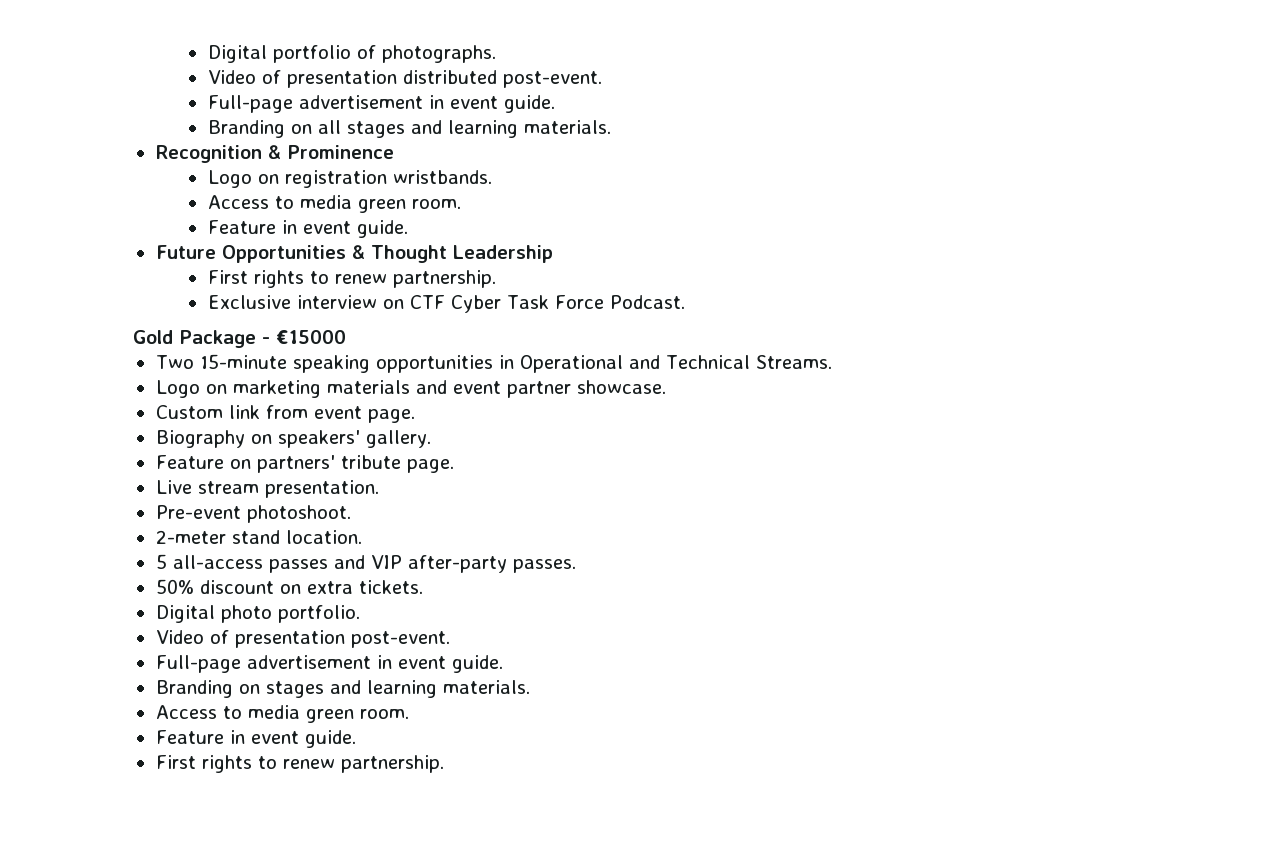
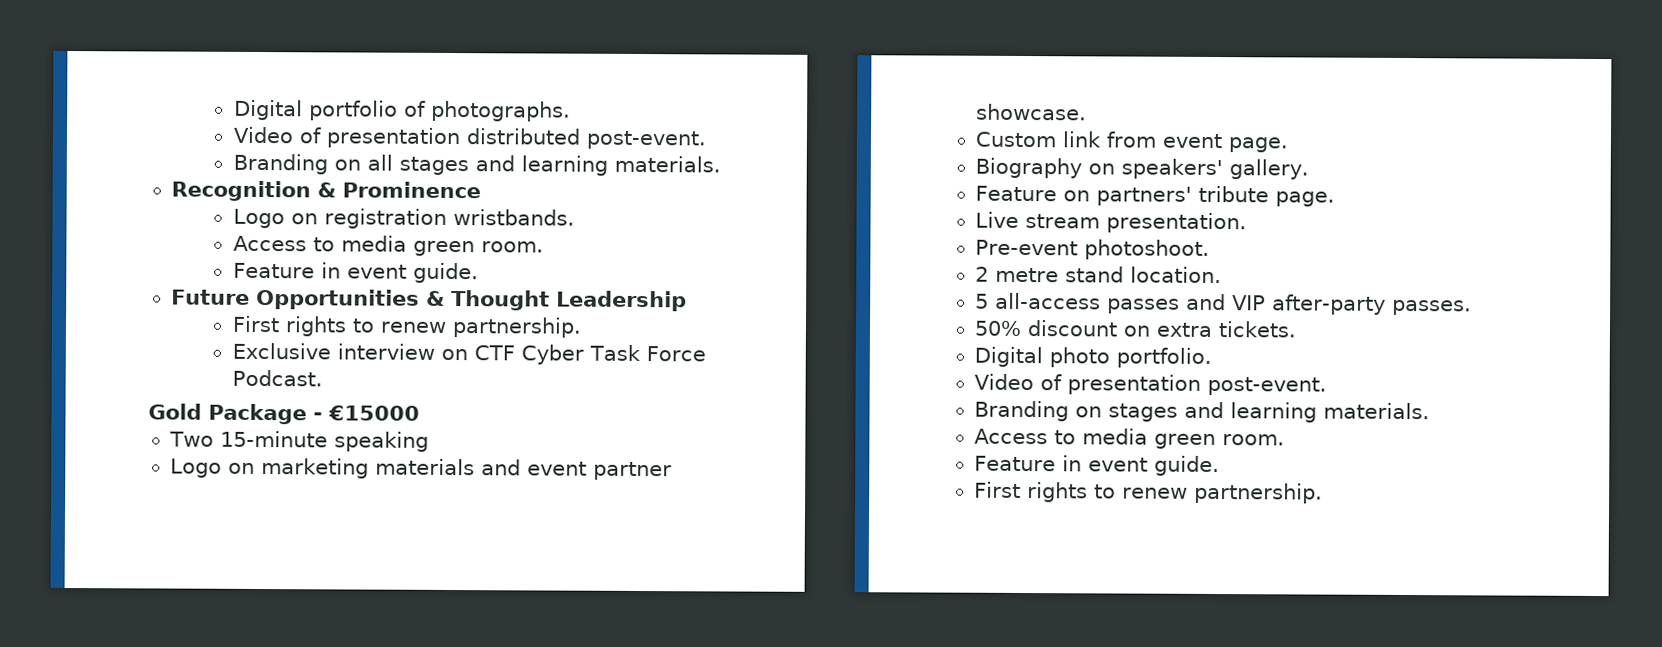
[207,95,555,113] // Full-page advertisement in event guide. -> (707, 140) none
[375,355,832,373] opportunities in Operational and Technical Streams. -> (430, 441) none
[155,530,226,544] 2-meter -> [975,266,1060,283] 2 metre
[155,655,503,673] // Full-page advertisement in event guide. -> (1328, 386) none

